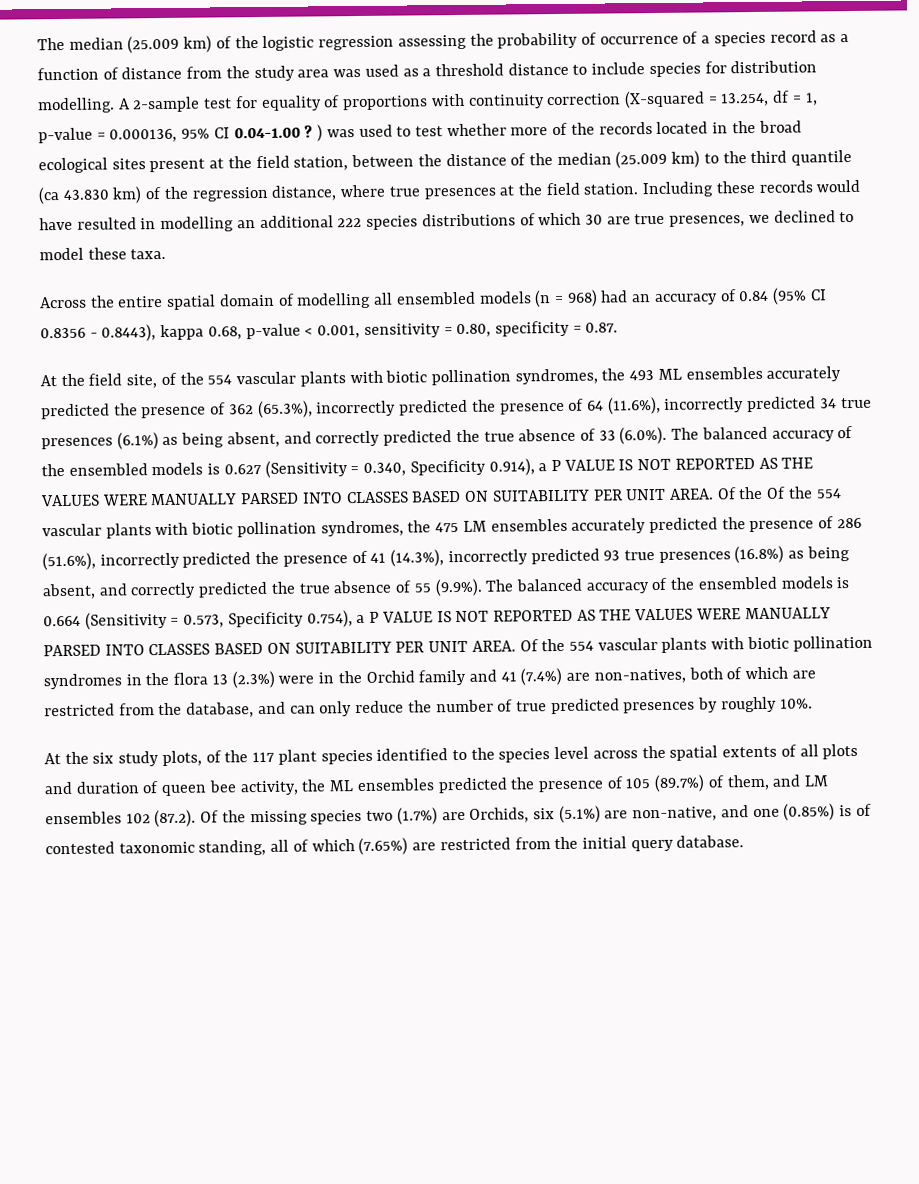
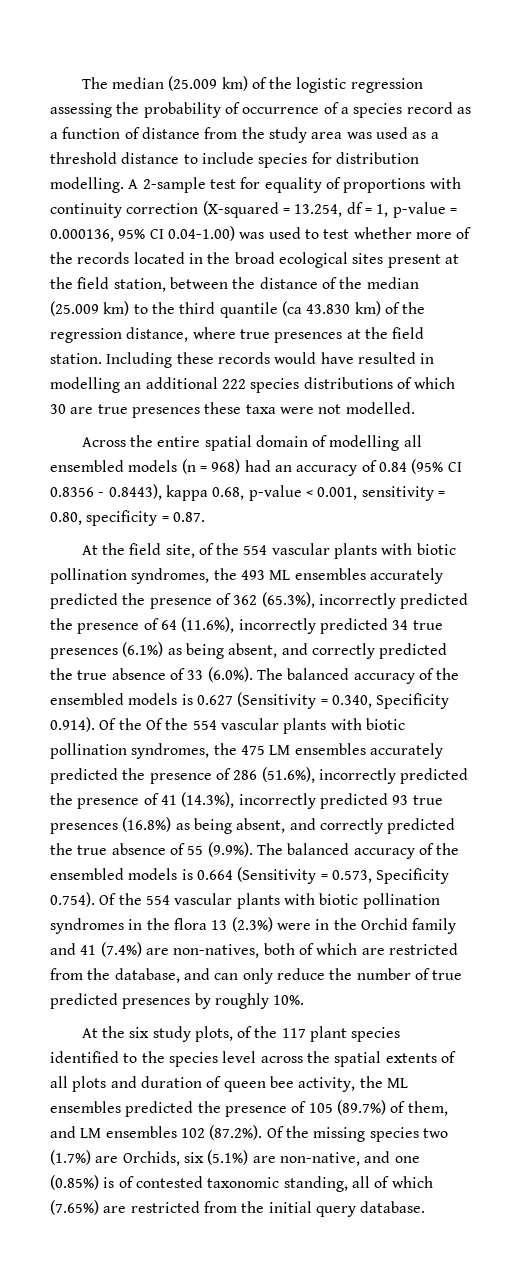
[233,124,324,142] 0.04-1.00 ? ) -> [167,226,235,241] 0.04-1.00)
[669,210,855,227] [39,247,167,261] presences, we declined to model these taxa. -> [131,402,415,418] presences these taxa were not modelled.
[488,457,814,476] [40,488,714,507] 0.914), a P VALUE IS NOT REPORTED AS THE VALUES WERE MANUALLY PARSED INTO CLASSES BASED ON SUITABILITY PER UNIT AREA. -> [50,717,95,732] 0.914).
[306,607,831,628] [43,640,516,657] 0.754), a P VALUE IS NOT REPORTED AS THE VALUES WERE MANUALLY PARSED INTO CLASSES BASED ON SUITABILITY PER UNIT AREA. -> [50,892,95,907] 0.754).
[154,809,197,828] (87.2). -> [209,1125,263,1140] (87.2%).

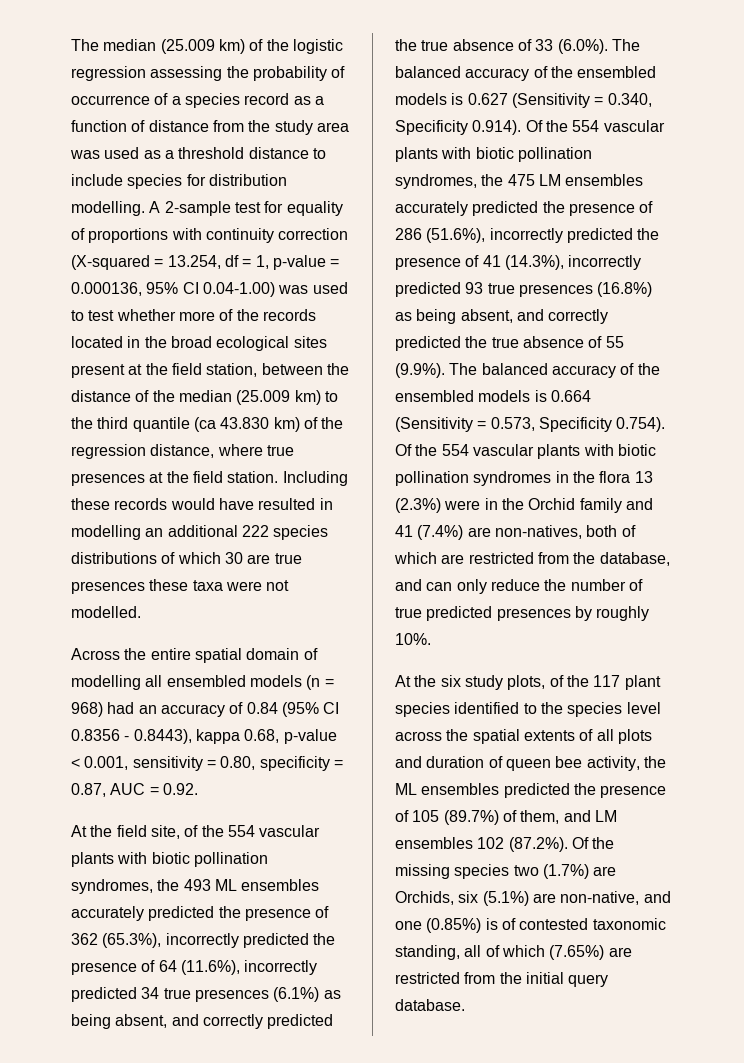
[172,512,205,522] 0.87. -> [71,783,198,797] 0.87, AUC = 0.92.
[145,718,189,730] Of the -> (568, 126) none

